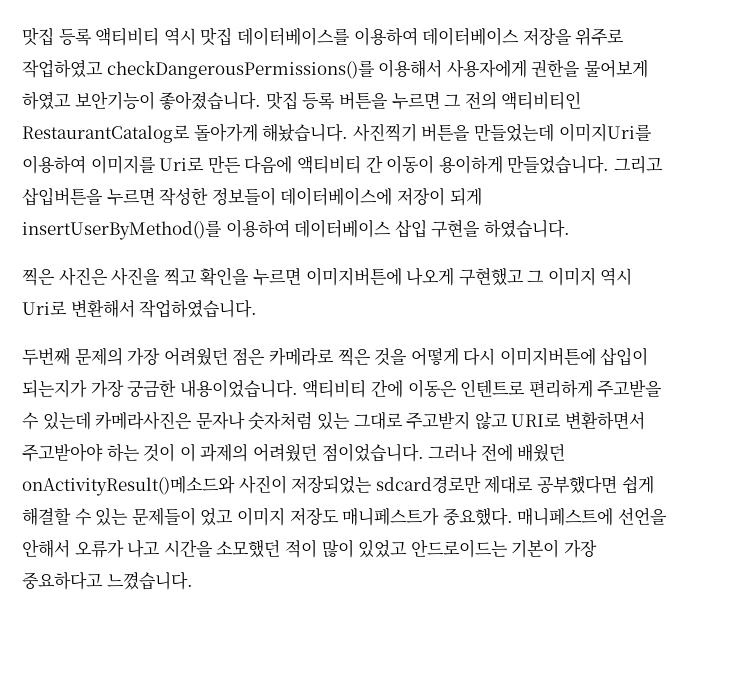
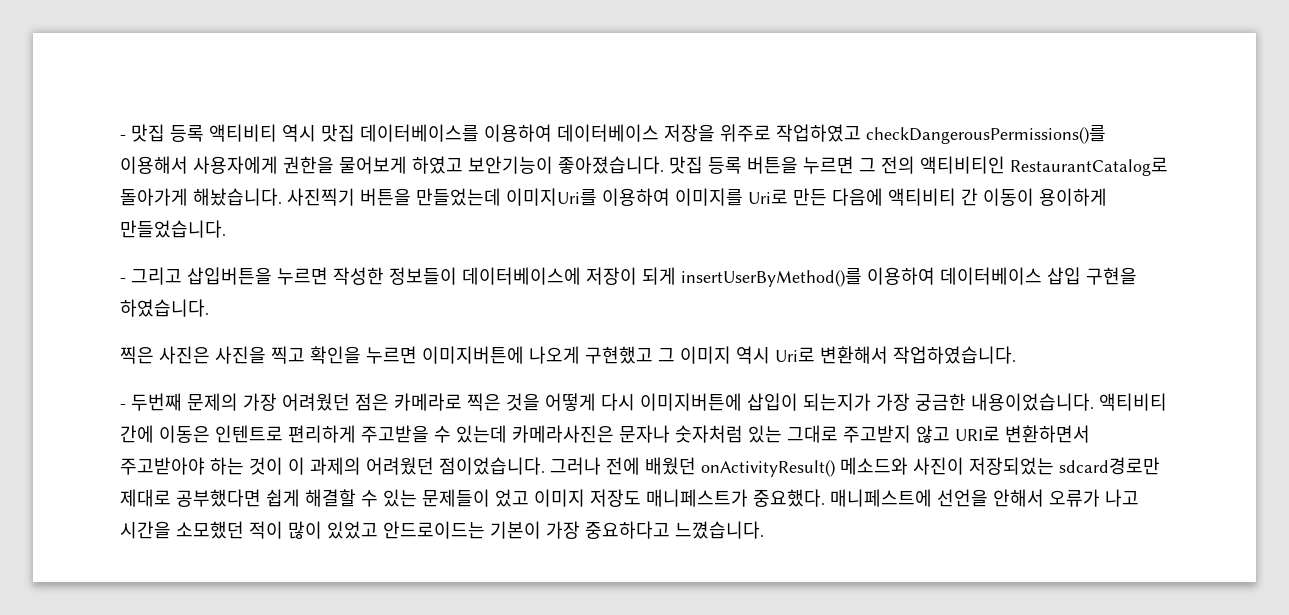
(22, 36) none -> [120,135,126,140] -
(610, 164) none -> [120,278,126,283] // -
(258, 309) none -> [120,404,126,409] -
[22,475,235,496] onActivityResult()메소드와 -> [701,457,908,477] onActivityResult() 메소드와

